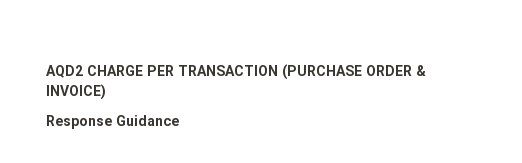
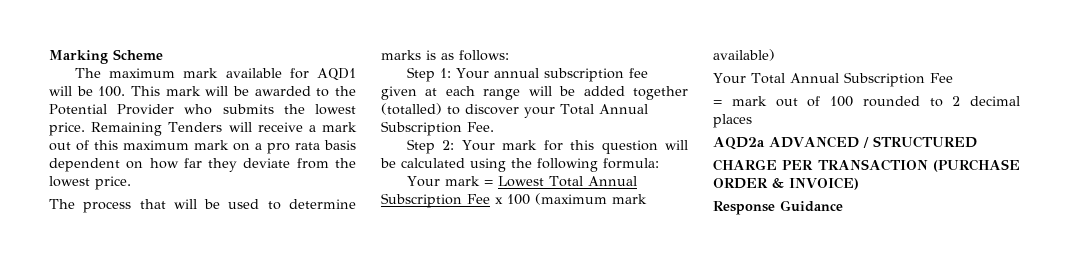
[46,65,83,78] AQD2 -> [49,49,163,64] [74,68,356,81] [49,86,356,97] [49,104,356,115] [49,122,357,136] [49,140,356,154] [49,158,356,172] [49,176,131,190] [49,199,356,213] [381,50,509,61] [406,67,648,82] [381,86,688,100] [381,103,648,118] [381,121,494,136] [406,139,688,154] [380,158,659,172] [406,176,637,187] [381,193,647,208] [713,49,775,61] [713,72,953,87] [713,96,1020,107] [713,114,752,128] [713,136,977,150] Marking Scheme // The maximum mark available for AQD1 will be 100. This mark will be awarded to the Potential Provider who submits the lowest price. Remaining Tenders will receive a mark out of this maximum mark on a pro rata basis dependent on how far they deviate from the lowest price. // The process that will be used to determine marks is as follows: // Step 1: Your annual subscription fee given at each range will be added together (totalled) to discover your Total Annual Subscription Fee. // Step 2: Your mark for this question will be calculated using the following formula: // Your mark = Lowest Total Annual Subscription Fee x 100 (maximum mark available) // Your Total Annual Subscription Fee // = mark out of 100 rounded to 2 decimal places // AQD2a ADVANCED / STRUCTURED //

